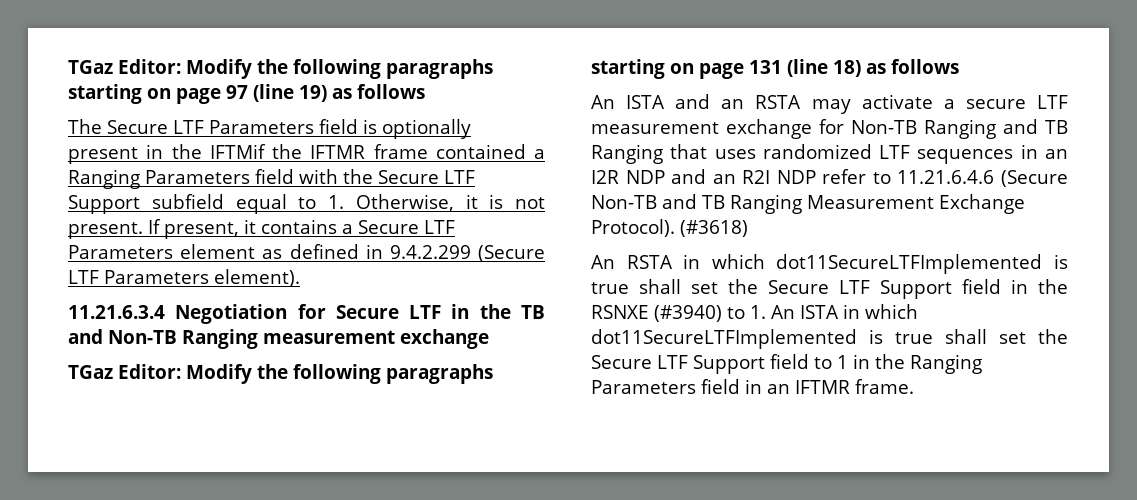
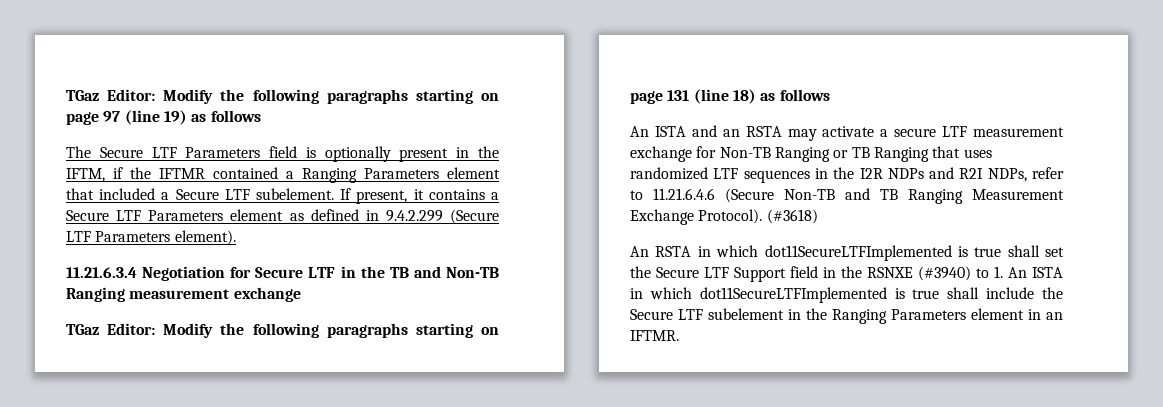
[209,144,266,159] IFTMif -> [66,167,123,182] IFTM, if
[373,144,428,159] frame -> (205, 173) none
[255,169,475,184] [68,194,545,214] [68,222,143,239] field with the Secure LTF Support subfield equal to 1. Otherwise, it is not present. -> [447,167,500,179] [66,188,334,200] element that included a Secure LTF subelement.
[1002,119,1038,134] and -> [833,150,849,158] or
[1045,149,1068,159] [591,169,816,184] an I2R NDP and an R2I NDP -> [833,167,1027,182] the I2R NDPs and R2I NDPs,
[999,329,1068,344] [591,354,848,374] set the Secure LTF Support field to 1 -> [986,287,1063,299] [630,308,784,320] include the Secure LTF subelement
[701,379,914,394] field in an IFTMR frame. -> [971,308,1063,320] [630,330,679,341] element in an IFTMR.

